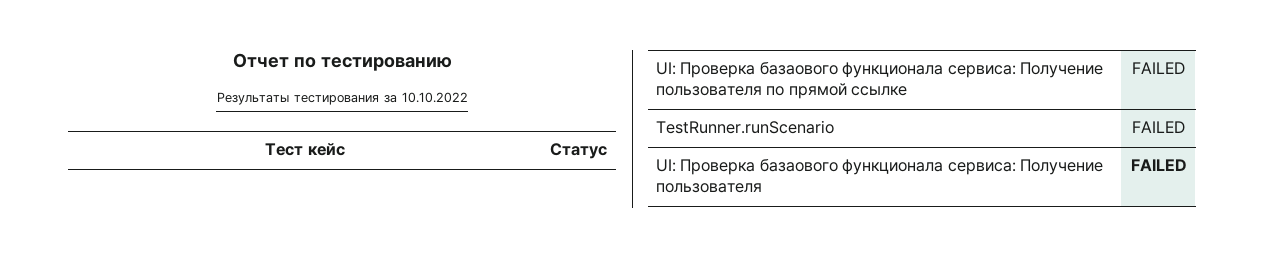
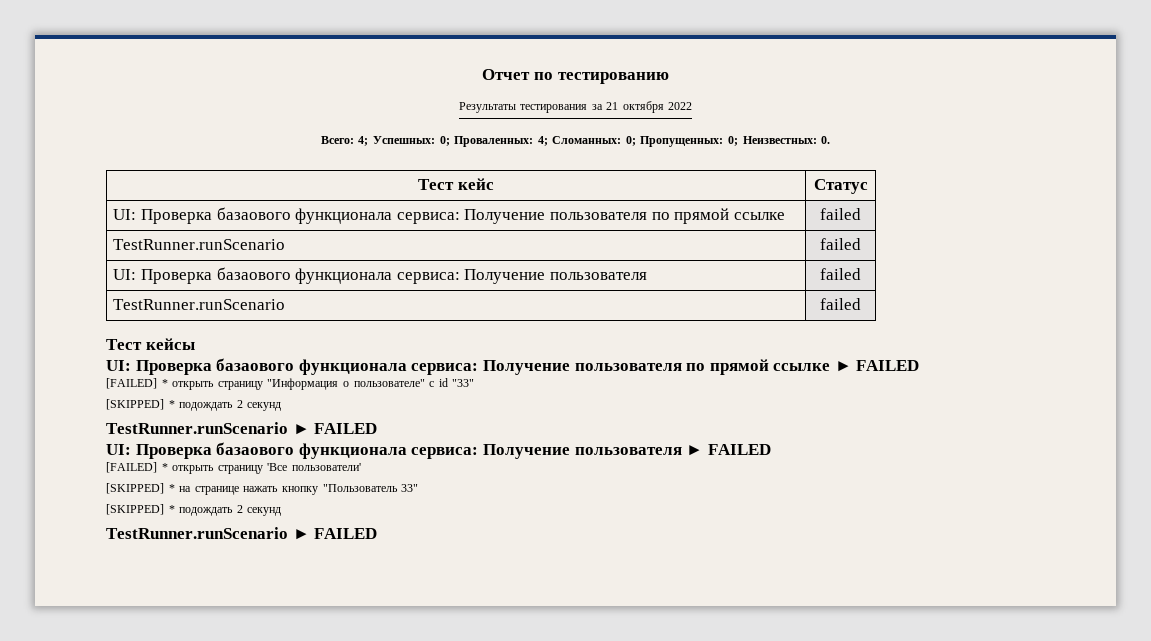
[401,92,468,103] 10.10.2022 -> [606,101,693,113] [320,136,831,147] 21 октября 2022 // Всего: 4; Успешных: 0; Проваленных: 4; Сломанных: 0; Пропущенных: 0; Неизвестных: 0.
[1132,62,1185,74] [655,120,834,134] [1132,121,1185,133] FAILED // TestRunner.runScenario | FAILED -> [820,208,861,220] [113,239,286,250] [820,238,861,250] failed // TestRunner.runScenario | failed
(762, 188) none -> [820,268,861,280] [113,299,286,310] [820,298,861,310] [106,338,195,350] [106,358,920,375] [106,378,475,390] [106,399,282,411] [106,422,378,435] [106,442,771,459] [106,462,361,474] [106,483,419,495] [106,504,282,516] [106,527,310,540] failed // TestRunner.runScenario | failed // Тест кейсы // UI: Проверка базаового функционала сервиса: Получение пользователя по прямой ссылке ► FAILED // [FAILED] * открыть страницу "Информация о пользователе" с id "33" // [SKIPPED] * подождать 2 секунд // TestRunner.runScenario ► FAILED // UI: Проверка базаового функционала сервиса: Получение пользователя ► FAILED // [FAILED] * открыть страницу 'Все пользователи' // [SKIPPED] * на странице нажать кнопку "Пользователь 33" // [SKIPPED] * подождать 2 секунд // TestRunner.runScenario ►

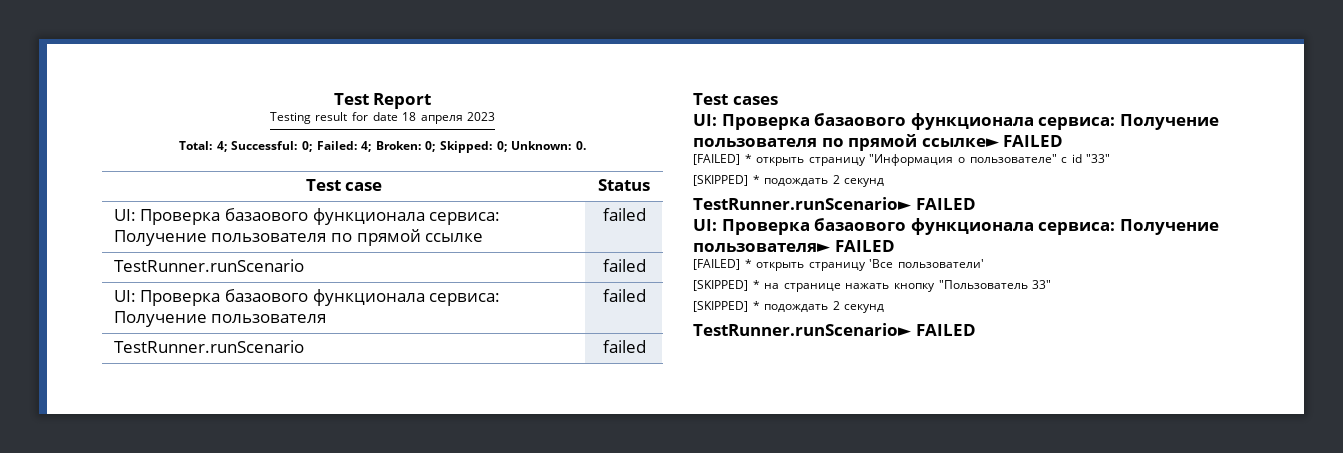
[482,69,669,84] [458,101,693,113] [320,136,831,147] [418,178,494,190] [813,179,868,194] Отчет по тестированию // Результаты тестирования за 21 октября 2022 // Всего: 4; Успешных: 0; Проваленных: 4; Сломанных: 0; Пропущенных: 0; Неизвестных: 0. // Тест кейс | Статус -> [333,93,432,109] [269,112,496,124] [179,141,586,153] [305,179,383,191] [598,179,650,191] Test Report // Testing result for date 18 апреля 2023 // Total: 4; Successful: 0; Failed: 4; Broken: 0; Skipped: 0; Unknown: 0. // Test case | Status
[106,338,195,350] [106,358,852,375] Тест кейсы // UI: Проверка базаового функционала сервиса: Получение пользователя по прямой ссылке ► -> [693,93,778,105] [693,113,1219,130] [693,134,1000,151] Test cases // UI: Проверка базаового функционала сервиса: Получение пользователя по прямой ссылке►
[106,422,310,435] TestRunner.runScenario ► -> [693,197,912,210] TestRunner.runScenario►
[574,445,704,456] пользователя ► -> [693,243,831,252] пользователя►
[106,527,310,540] TestRunner.runScenario ► -> [693,323,912,336] TestRunner.runScenario►

